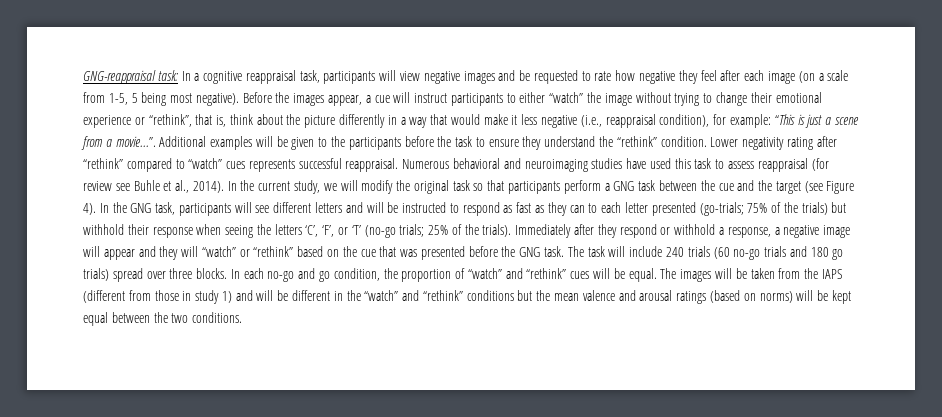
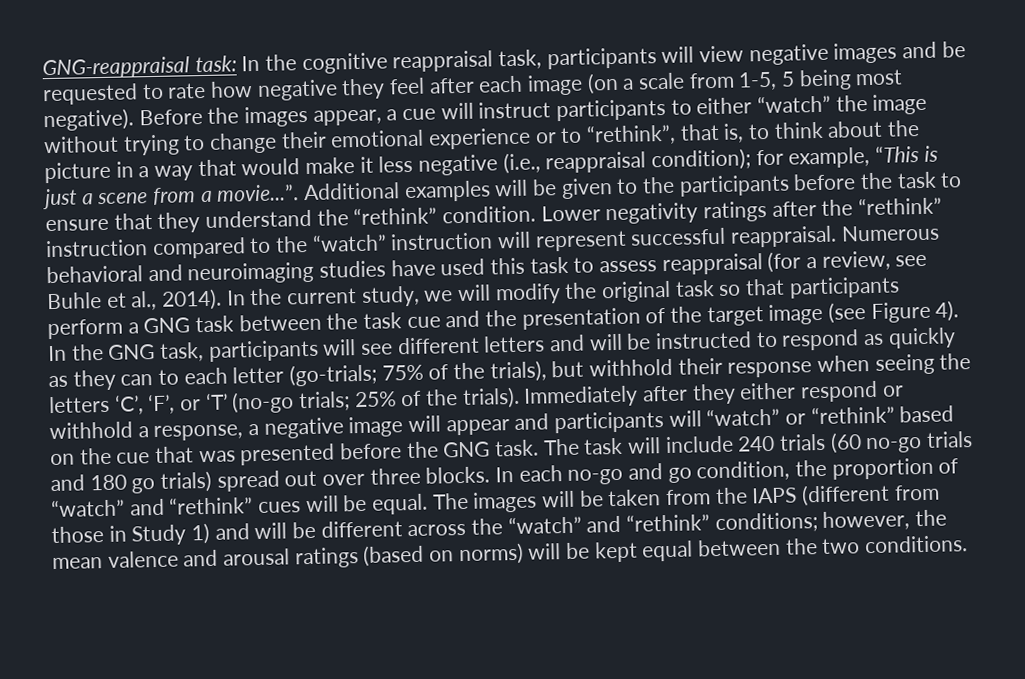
[194,73,200,81] a -> [265,54,298,71] the
(145, 121) none -> [560,127,583,144] to
(227, 121) none -> [748,123,771,140] to
[339,114,386,128] differently -> (111, 172) none
[659,114,771,128] condition), for example: -> [651,146,871,172] condition); for example,
(519, 143) none -> [113,213,153,230] that
[786,136,837,150] [83,158,295,172] rating after “rethink” compared to “watch” cues represents -> [703,196,943,223] [45,230,627,260] ratings after the “rethink” instruction compared to the “watch” instruction will represent
[83,181,112,191] review -> [806,250,891,271] a review,
(715, 185) none -> [363,312,403,329] task
[775,181,801,194] target -> [521,303,824,330] presentation of the target image
[516,202,532,213] fast -> [887,327,956,349] quickly
[651,202,696,216] presented -> (285, 375) none
[801,202,828,215] trials) -> [489,360,547,383] trials),
(617, 231) none -> [739,382,797,400] either
[159,246,179,260] they -> [554,411,665,434] participants
(143, 275) none -> [284,470,318,487] out
[195,290,220,304] study -> [131,524,187,546] Study
[333,291,343,301] in -> [407,523,467,537] across
[466,290,533,301] conditions but -> [714,510,911,534] conditions; however,

